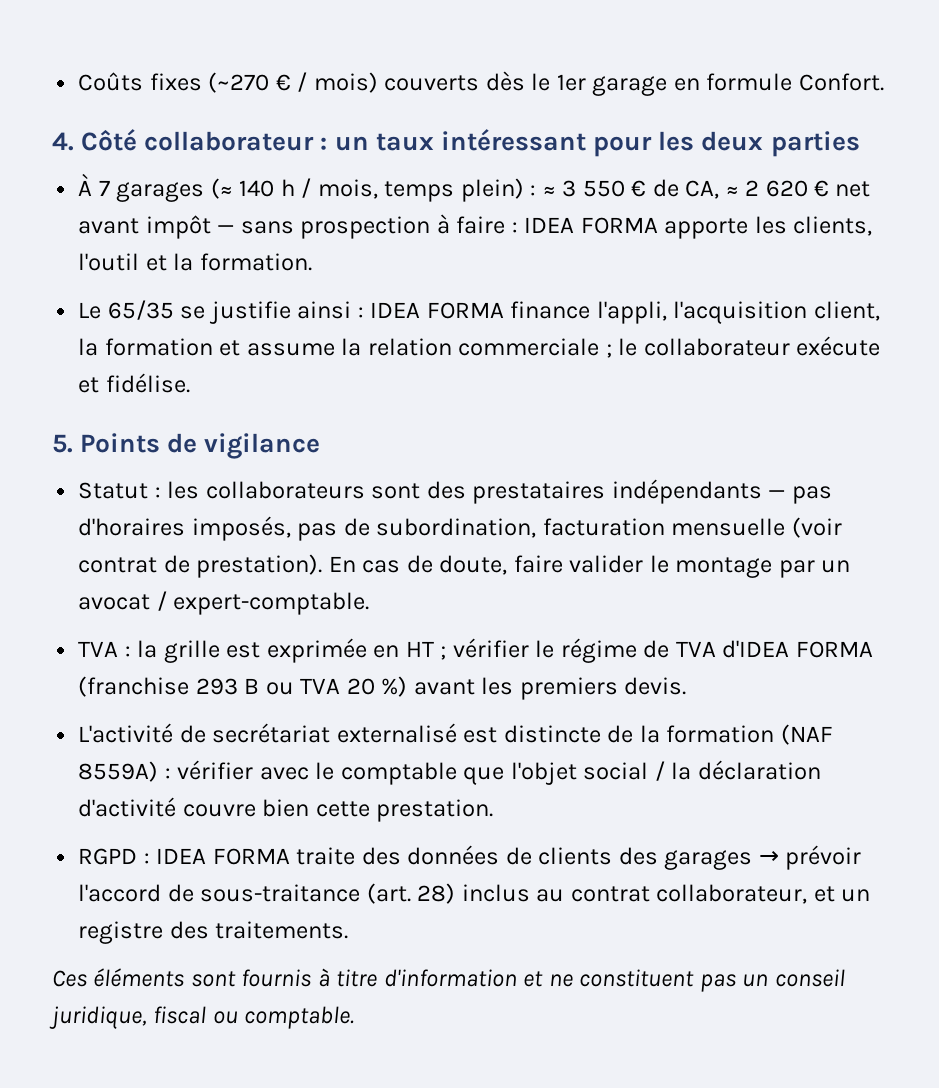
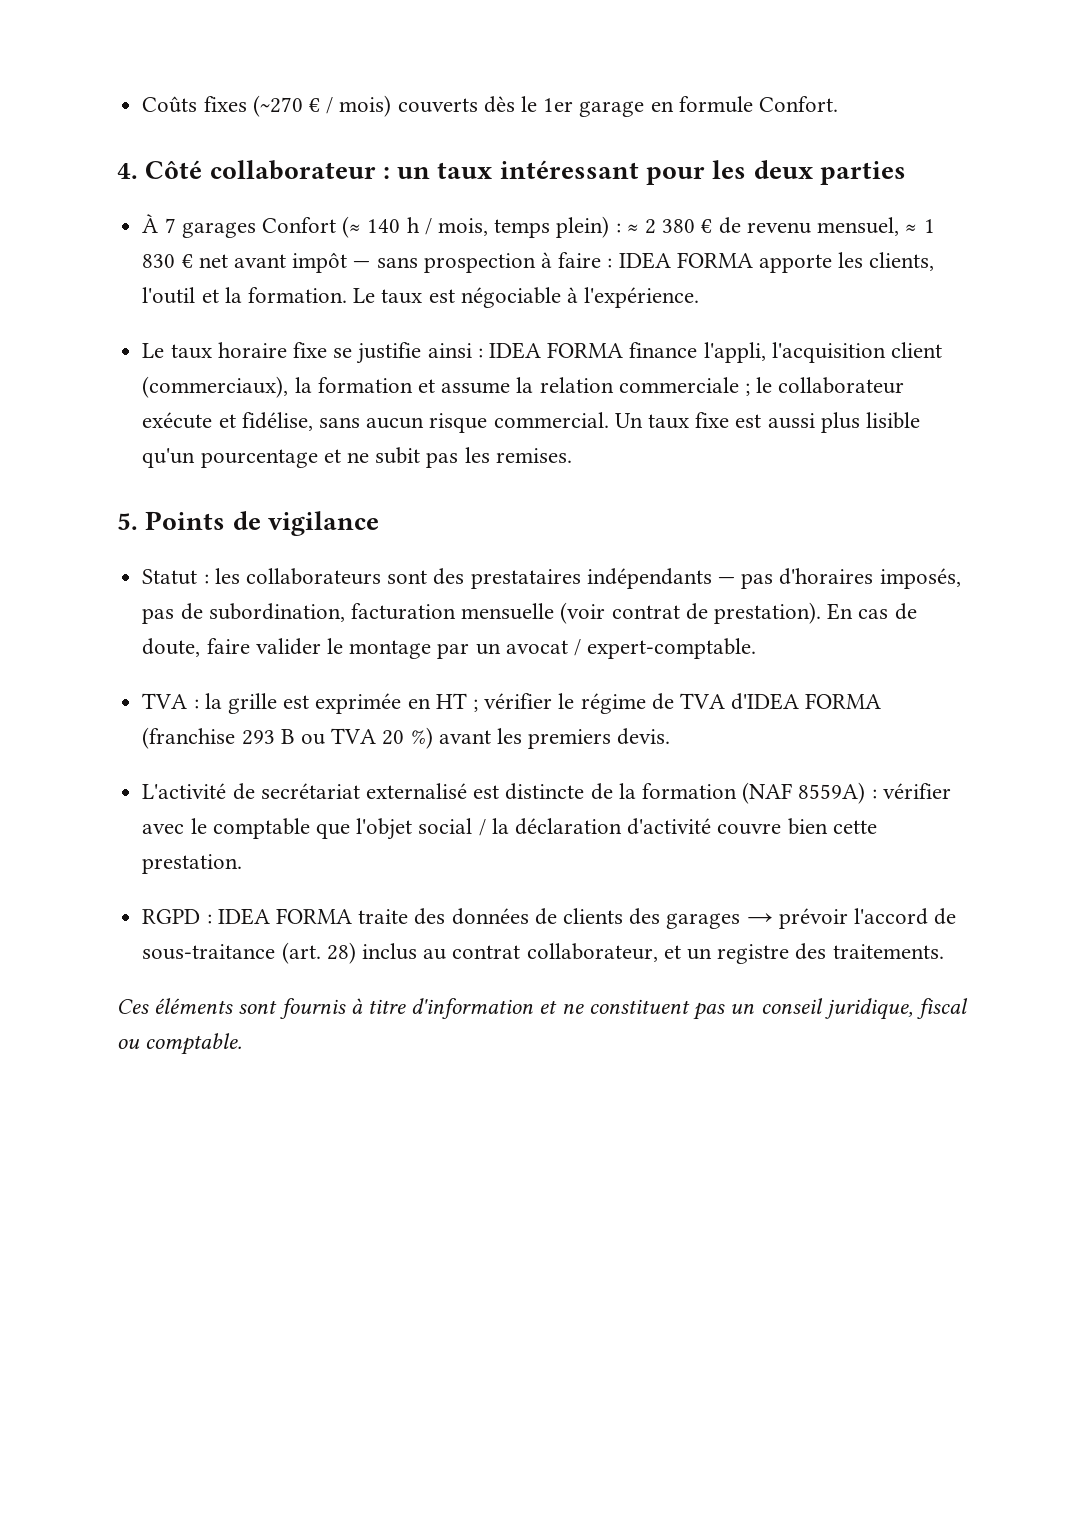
(205, 192) none -> [261,217,336,233] Confort
[562,179,808,199] 3 550 € de CA, ≈ 2 620 -> [645,217,935,236] [142,254,176,268] 2 380 € de revenu mensuel, ≈ 1 830
[78,300,174,320] // Le 65/35 -> [353,287,700,308] [142,342,327,359] Le taux est négociable à l'expérience. // Le taux horaire fixe
[813,301,880,321] client, -> [891,342,943,358] [142,376,289,398] client (commerciaux),
[105,373,190,393] fidélise. -> [241,412,921,433] [142,447,572,468] fidélise, sans aucun risque commercial. Un taux fixe est aussi plus lisible qu'un pourcentage et ne subit pas les remises.

